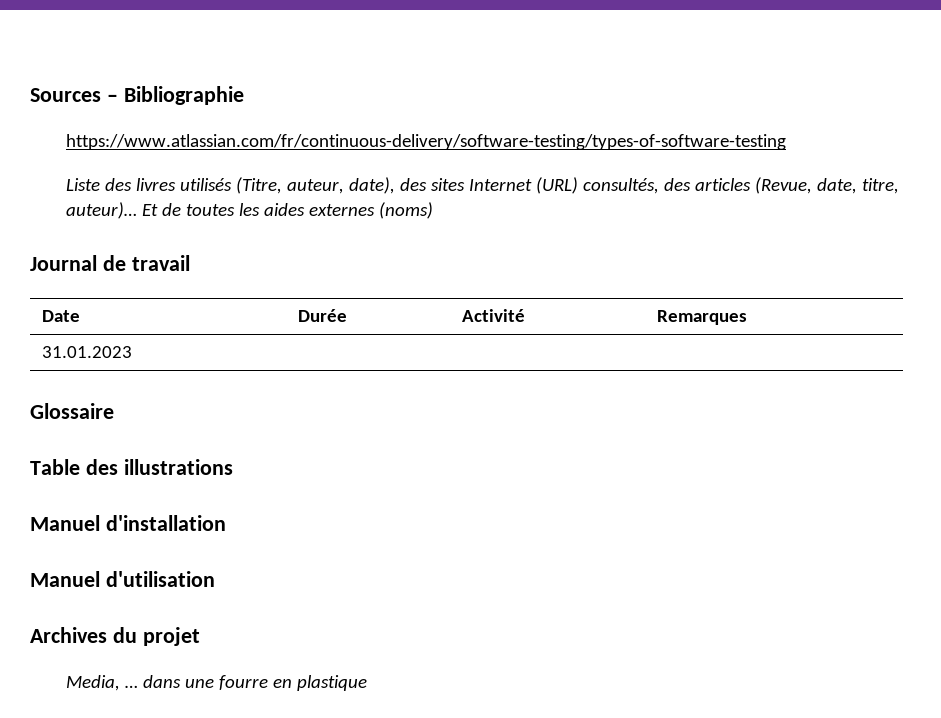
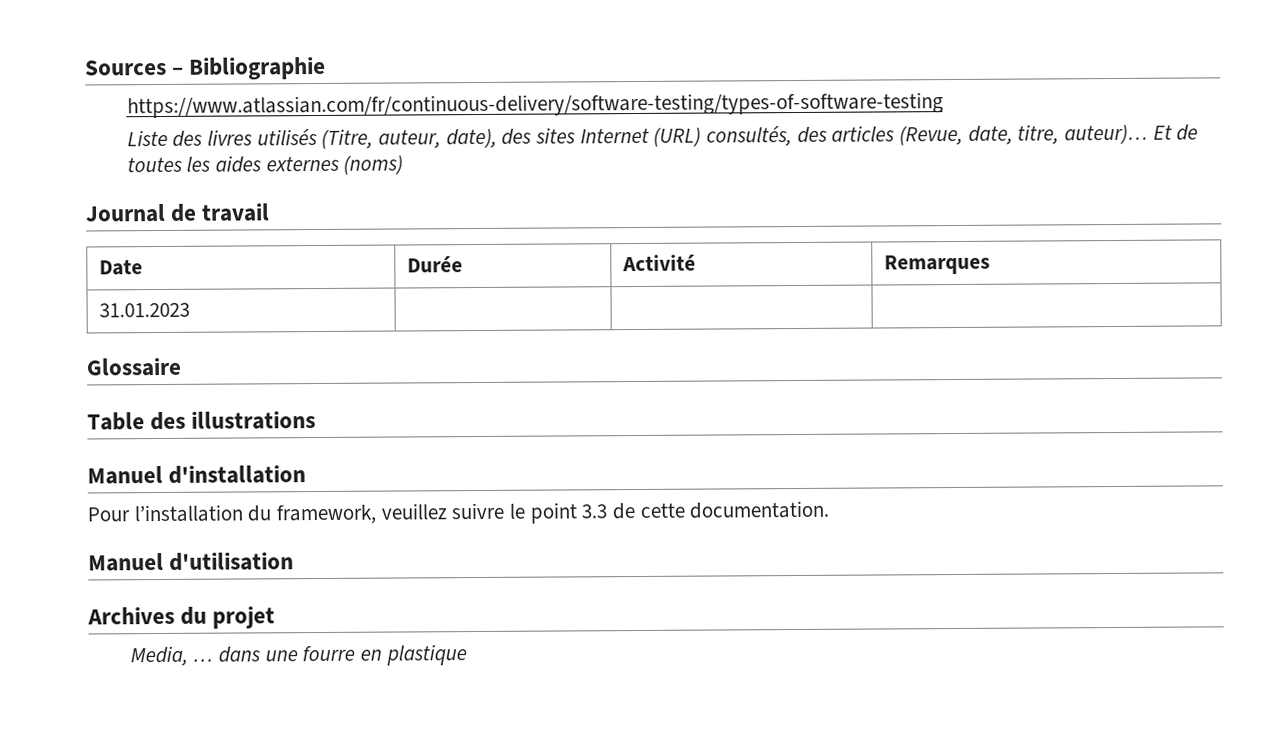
(226, 523) none -> [87,500,830,525] // Pour l’installation du framework, veuillez suivre le point 3.3 de cette documentation.

